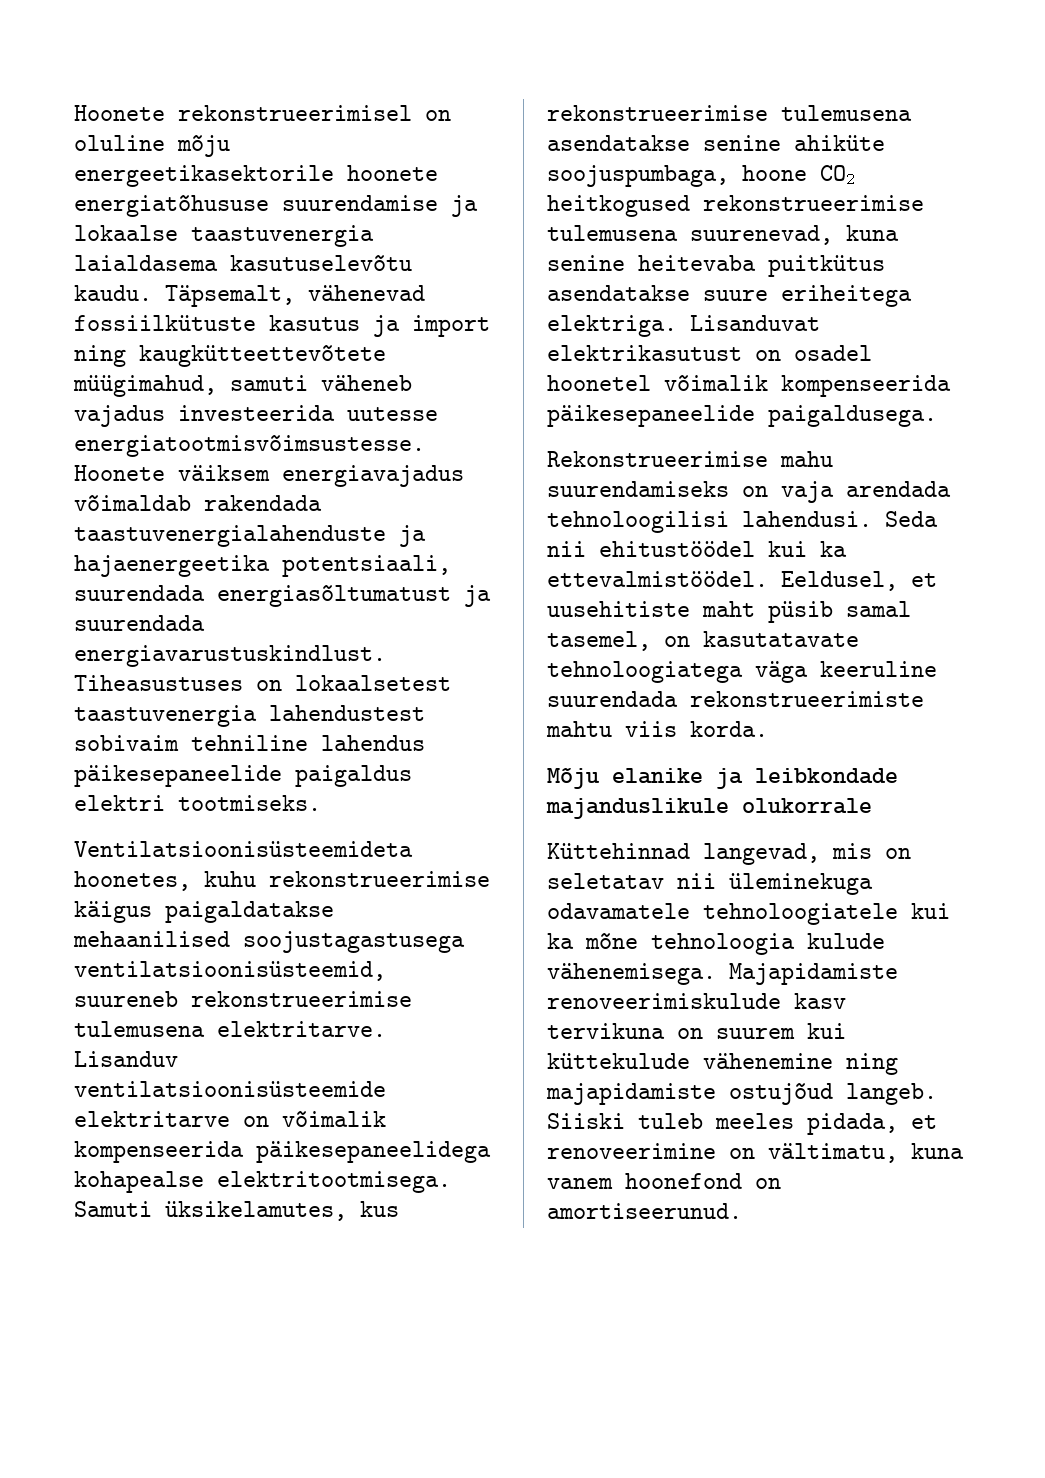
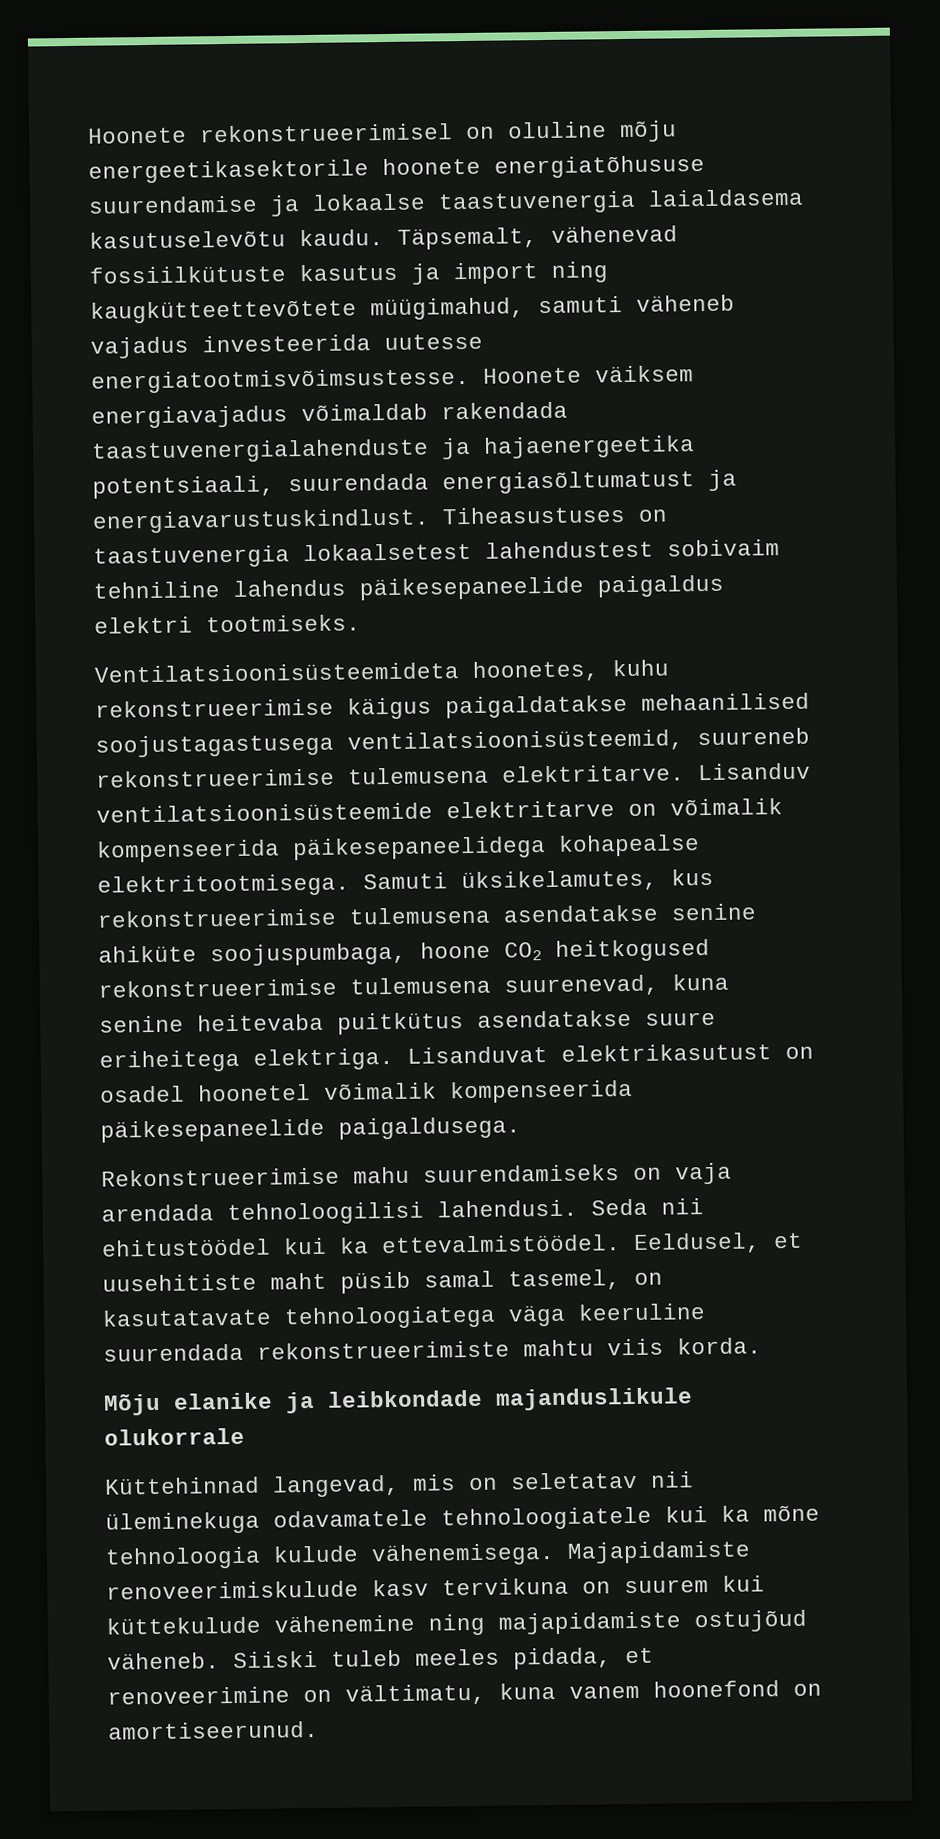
[74,615,205,631] suurendada -> (737, 480) none
[295,675,451,691] [74,705,257,727] lokaalsetest taastuvenergia -> [93,542,472,569] taastuvenergia lokaalsetest
[846,1083,937,1105] langeb. -> [107,1652,220,1670] väheneb.

